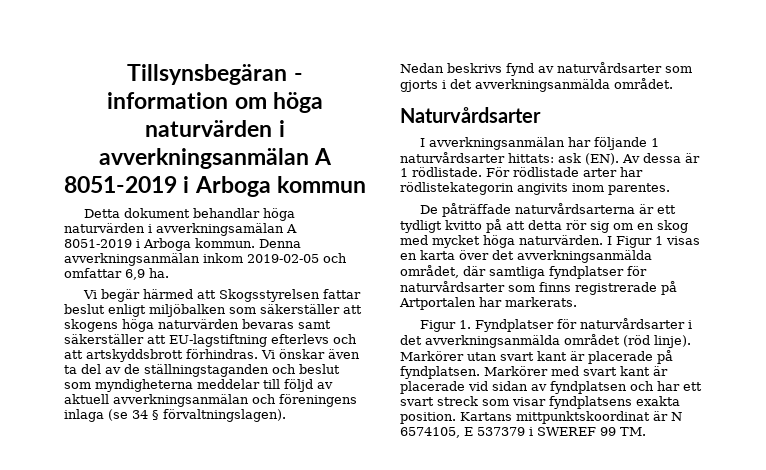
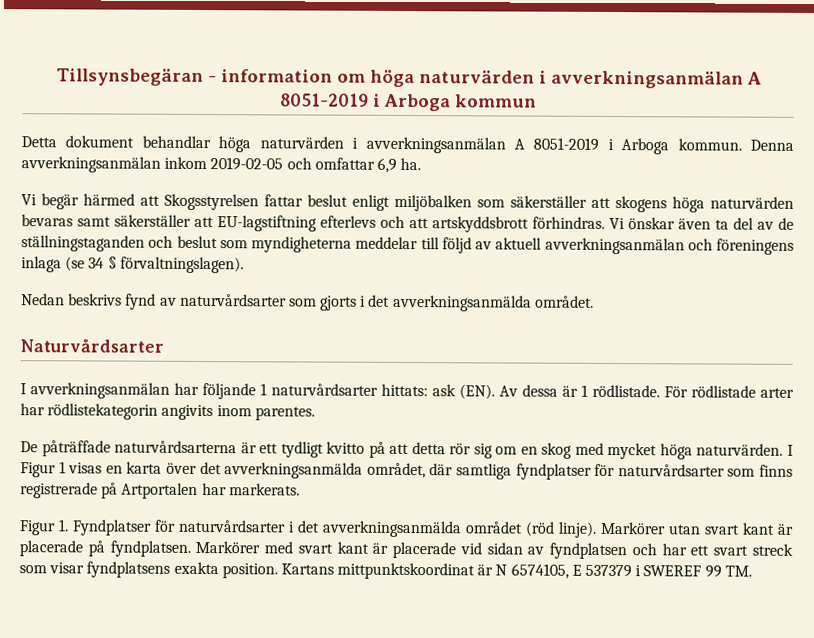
[156,223,284,236] avverkningsamälan -> [365,136,506,154] avverkningsanmälan

